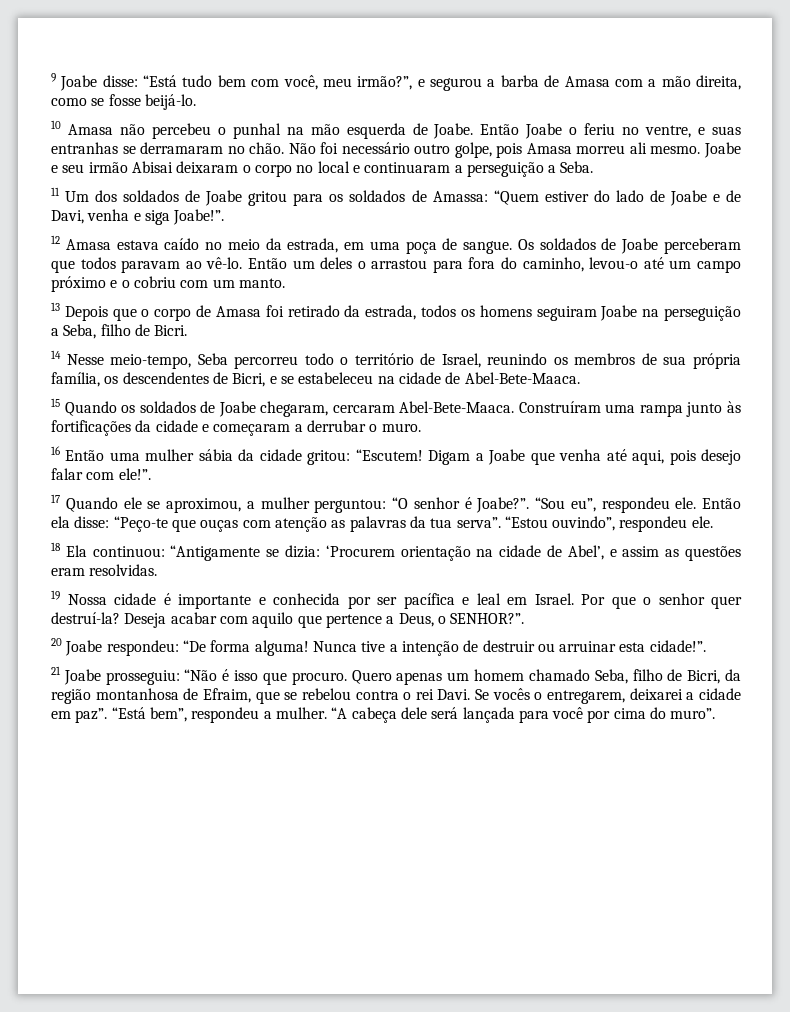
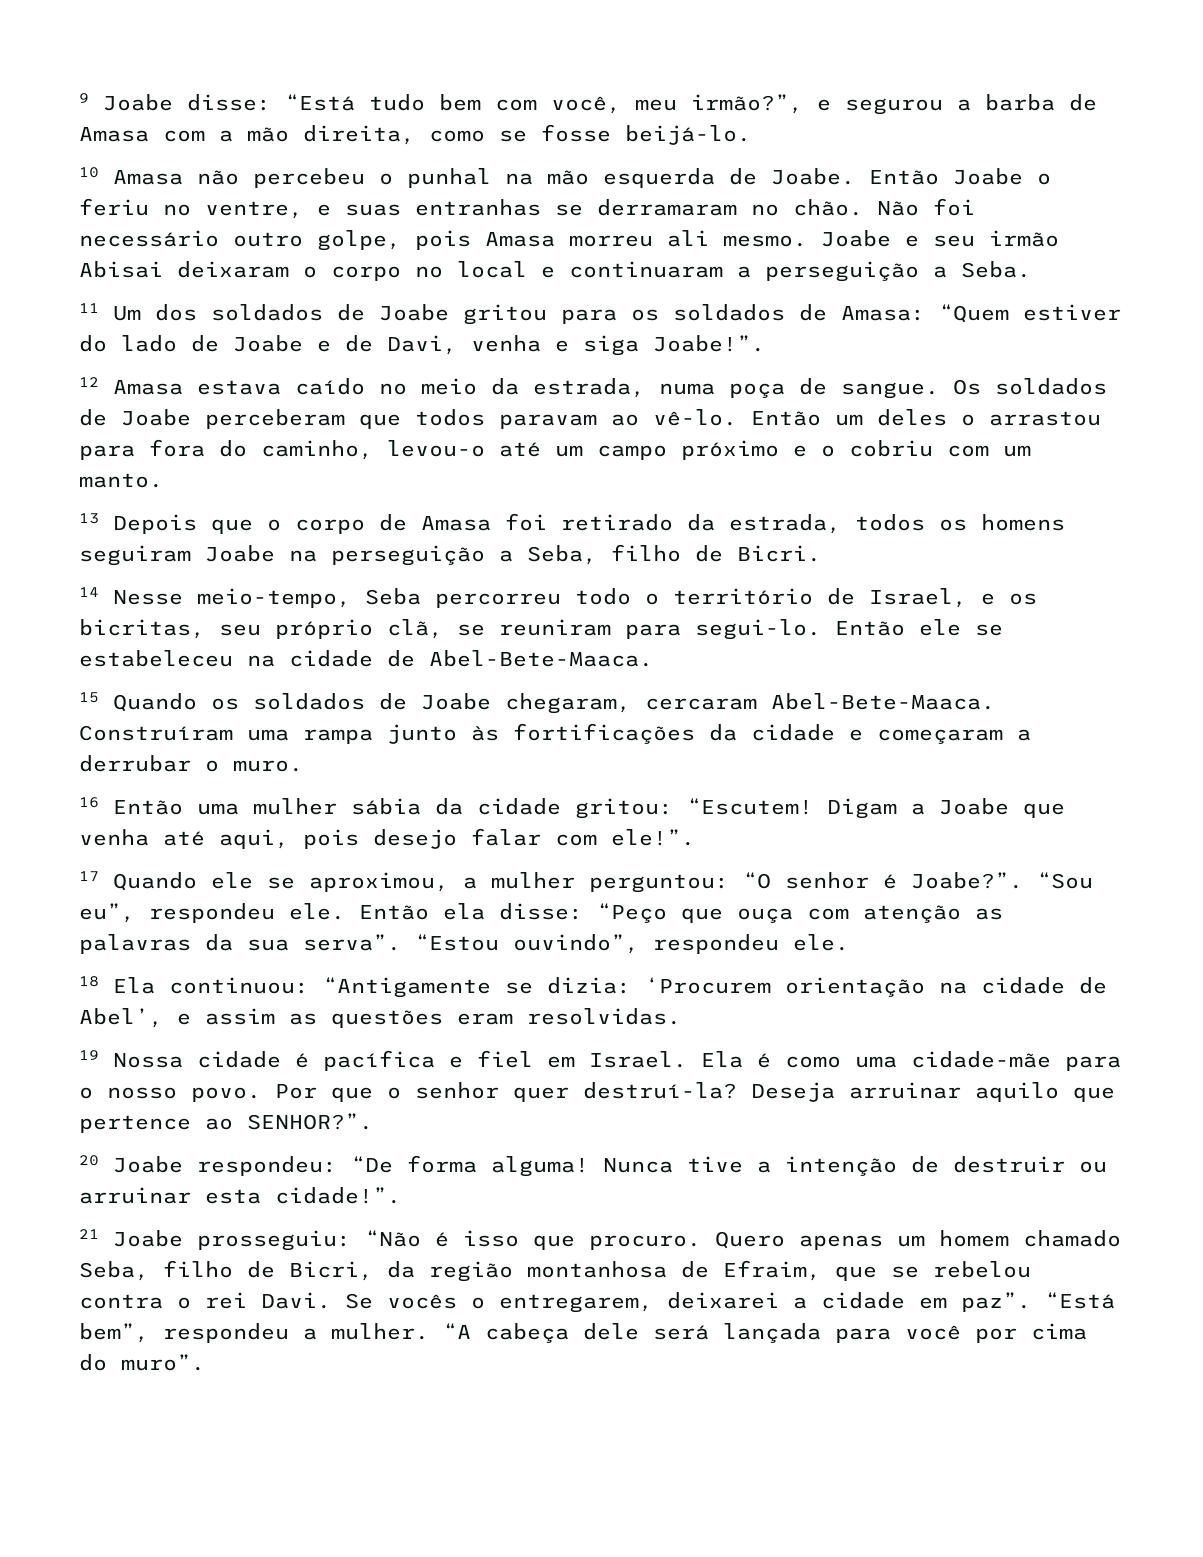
[432,191,488,202] Amassa: -> [841,306,925,321] Amasa:
[344,241,400,250] em uma -> [659,383,715,395] numa
[487,353,741,369] [51,372,277,387] reunindo os membros de sua própria família, os descendentes de Bicri, e -> [981,593,1037,605] [79,619,961,640] e os bicritas, seu próprio clã, se reuniram para segui-lo. Então ele
[113,516,239,532] “Peço-te que ouças -> [597,903,793,923] “Peço que ouça
[430,518,453,528] tua -> [247,939,289,951] sua
[178,593,397,609] importante e conhecida por ser -> (309, 1060) none
[476,593,501,605] leal -> [477,1050,533,1068] fiel
(574, 599) none -> [701,1051,1121,1071] [79,1087,261,1102] Ela é como uma cidade-mãe para o nosso povo.
[170,612,248,624] acabar com -> [849,1082,961,1099] arruinar
[386,613,446,627] a Deus, o -> [205,1118,233,1130] ao

